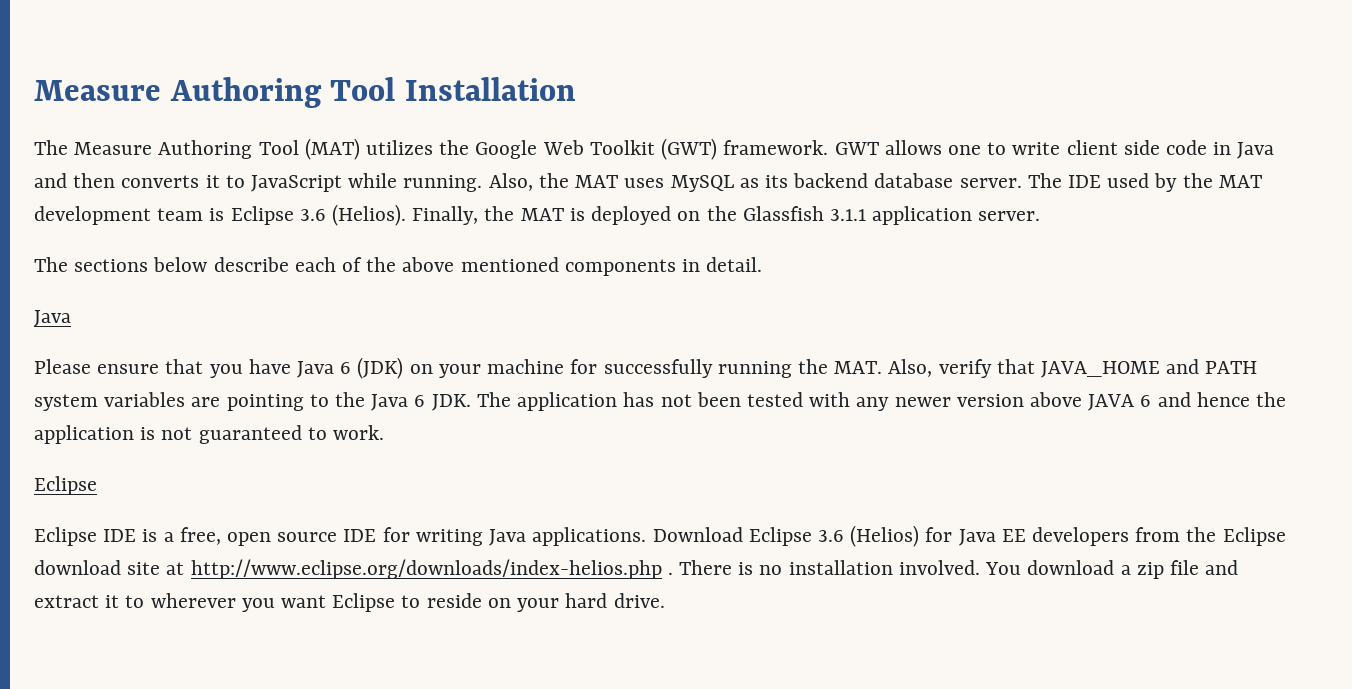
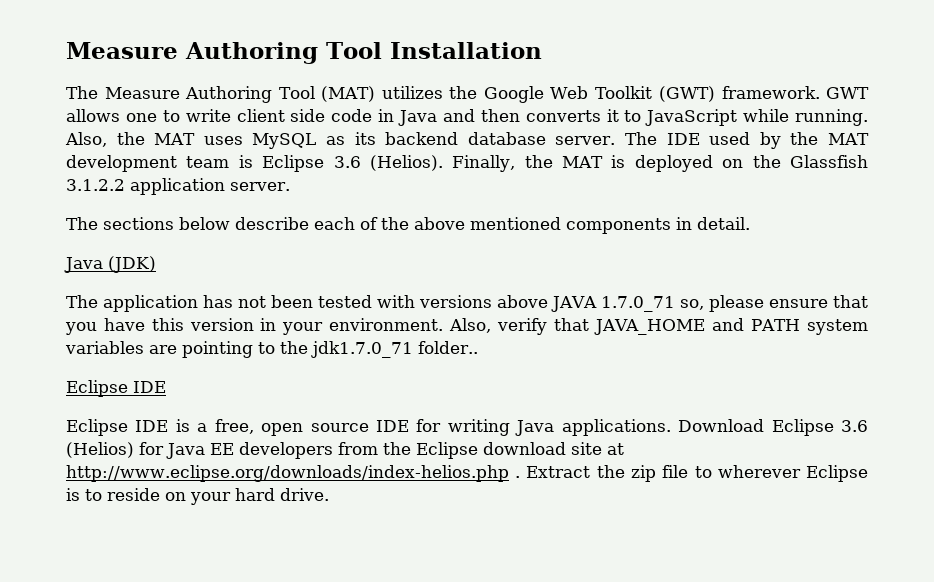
[829,209,866,221] 3.1.1 -> [66,179,125,191] 3.1.2.2
[34,357,883,379] // Please ensure that you have Java 6 (JDK) on your machine for successfully running the MAT. -> [108,256,156,273] [66,295,868,312] [65,318,444,335] (JDK) // The application has not been tested with versions above JAVA 1.7.0_71 so, please ensure that you have this version in your environment.
[371,392,1287,411] [34,425,385,444] [34,476,97,495] Java 6 JDK. The application has not been tested with any newer version above JAVA 6 and hence the application is not guaranteed to work. // Eclipse -> [311,341,478,358] [66,380,166,397] jdk1.7.0_71 folder.. // Eclipse IDE
[679,560,1239,579] [34,593,396,612] There is no installation involved. You download a zip file and extract it to wherever you want Eclipse -> [526,465,868,482] [66,488,80,501] Extract the zip file to wherever Eclipse is

